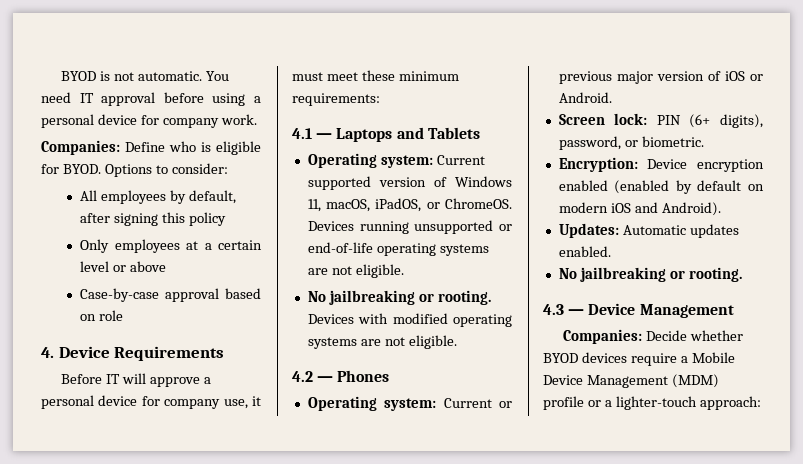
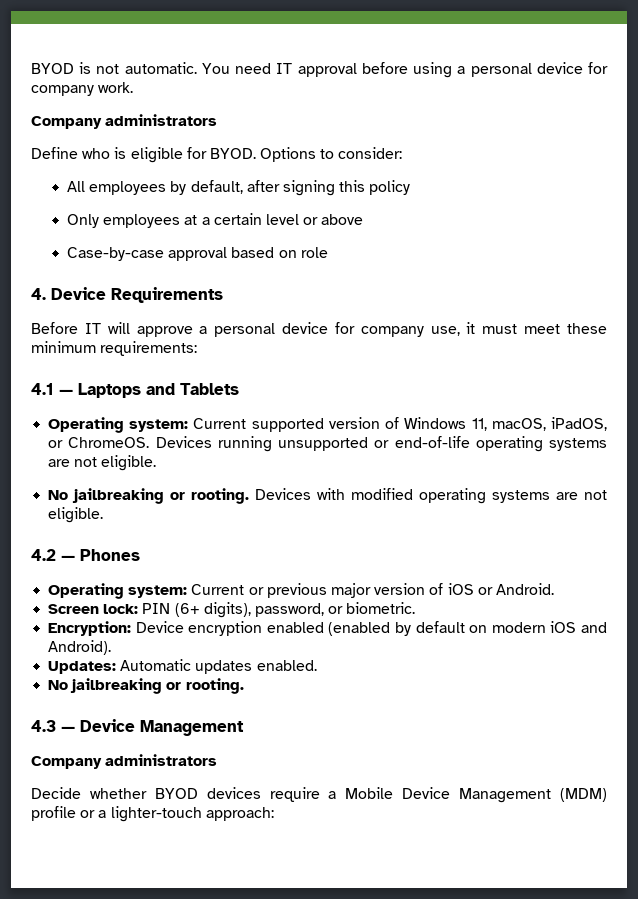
[41,140,120,155] Companies: -> [31,114,218,129] Company administrators //
[563,329,643,344] Companies: -> [31,754,218,769] Company administrators //

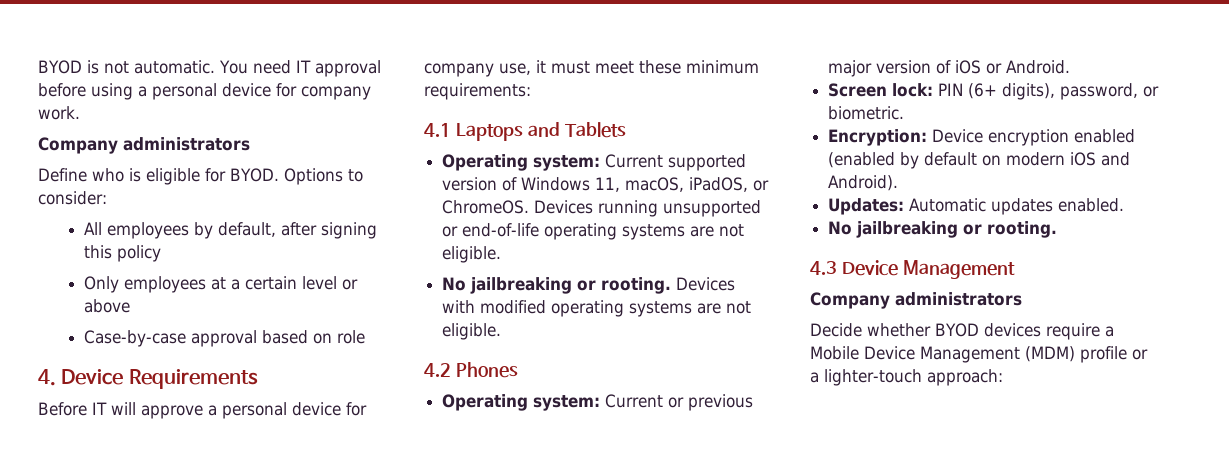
[59,389,73,395] — -> (451, 130) none
[61,555,75,561] — -> (451, 370) none
[61,726,75,732] — -> (837, 268) none

